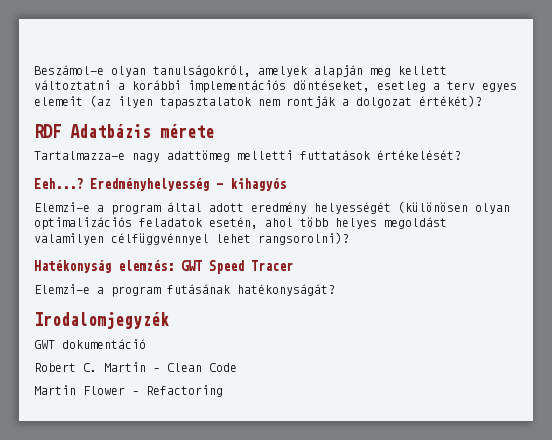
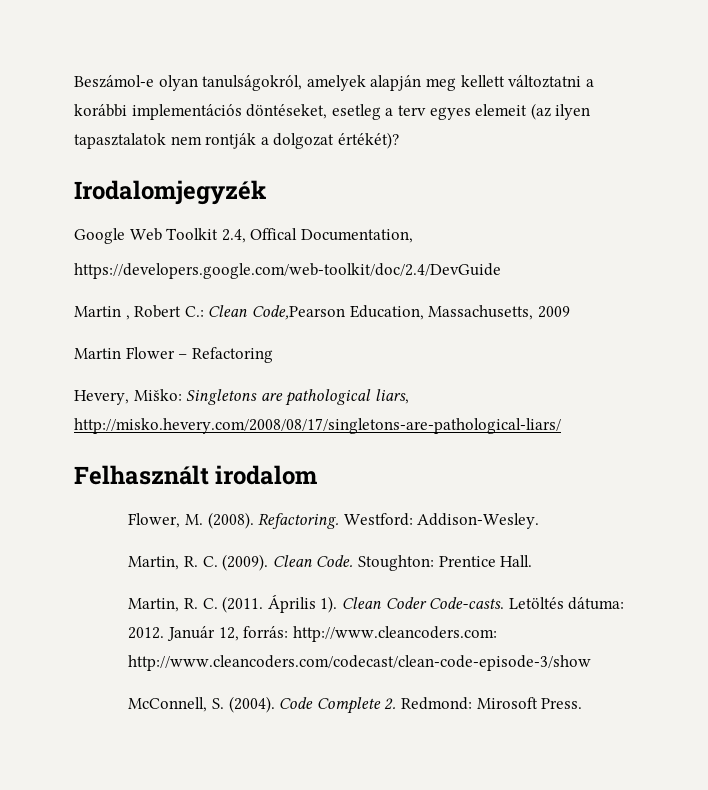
[34,124,214,138] [34,150,461,162] [34,178,286,191] [34,201,510,215] [34,217,447,230] [34,232,349,245] [34,260,293,274] [34,284,335,297] [34,312,169,329] [34,339,146,349] [34,362,237,372] [34,385,223,397] RDF Adatbázis mérete // Tartalmazza-e nagy adattömeg melletti futtatások értékelését? // Eeh...? Eredményhelyesség - kihagyós // Elemzi-e a program által adott eredmény helyességét (különösen olyan optimalizációs feladatok esetén, ahol több helyes megoldást valamilyen célfüggvénnyel lehet rangsorolni)? // Hatékonyság elemzés: GWT Speed Tracer // Elemzi-e a program futásának hatékonyságát? // Irodalomjegyzék // GWT dokumentáció // Robert C. Martin – Clean Code // Martin Flower – Refactoring -> [74,180,266,205] [74,228,413,244] [74,263,501,279] [74,305,570,320] [74,347,273,363] [74,389,409,406] [74,418,561,434] [74,465,318,485] [128,512,540,529] [128,554,533,571] [128,594,625,613] [128,626,497,642] [128,655,592,671] [128,696,583,714] Irodalomjegyzék // Google Web Toolkit 2.4, Offical Documentation, // https://developers.google.com/web-toolkit/doc/2.4/DevGuide // Martin , Robert C.: Clean Code,Pearson Education, Massachusetts, 2009 // Martin Flower – Refactoring // Hevery, Miško: Singletons are pathological liars, http://misko.hevery.com/2008/08/17/singletons-are-pathological-liars/ // Felhasznált irodalom // Flower, M. (2008). Refactoring. Westford: Addison-Wesley. // Martin, R. C. (2009). Clean Code. Stoughton: Prentice Hall. // Martin, R. C. (2011. Április 1). Clean Coder Code-casts. Letöltés dátuma: 2012. Január 12, forrás: http://www.cleancoders.com: http://www.cleancoders.com/codecast/clean-code-episode-3/show // McConnell, S. (2004). Code Complete 2. Redmond: Mirosoft Press.

